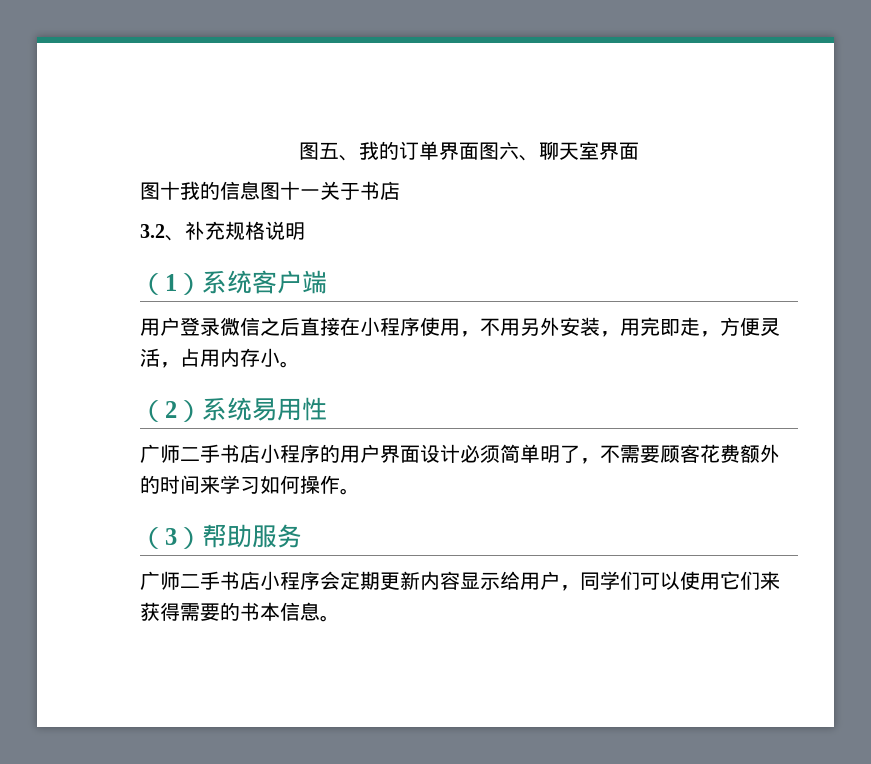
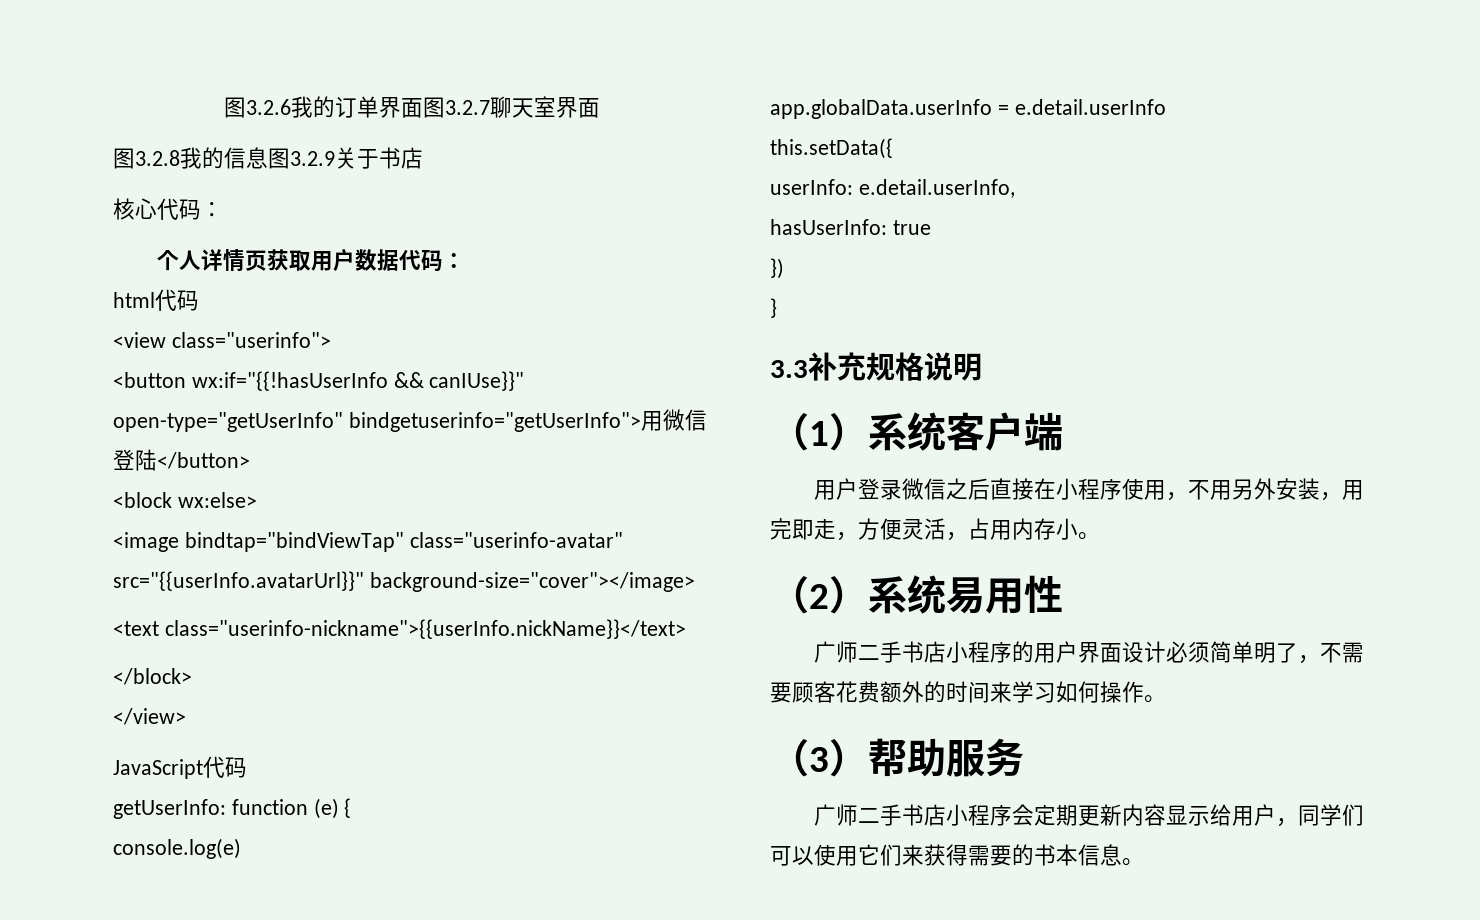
[299,142,359,161] 图五、 -> [223,97,291,118] 图3.2.6
[499,142,539,161] 六、 -> [444,100,490,115] 3.2.7
[160,181,180,200] 十 -> [135,150,180,166] 3.2.8
[280,181,320,200] 十一 -> [290,151,335,166] 3.2.9
[140,224,185,241] 3.2、 -> [113,198,223,220] [156,249,465,272] [113,289,199,311] [113,332,331,348] [113,371,525,391] [113,409,707,432] [113,449,250,471] [113,492,257,508] [113,532,623,552] [113,571,695,592] [113,619,686,639] [113,668,192,685] [113,708,186,725] [113,756,247,779] [113,798,352,819] [113,838,241,859] [770,99,1166,119] [770,138,893,159] [770,179,1015,198] [770,219,931,235] [770,258,784,279] [770,298,777,318] [770,360,808,378] 核心代码： // 个人详情页获取用户数据代码： // html代码 // <view class="userinfo"> // <button wx:if="{{!hasUserInfo && canIUse}}" open-type="getUserInfo" bindgetuserinfo="getUserInfo">用微信登陆</button> // <block wx:else> // <image bindtap="bindViewTap" class="userinfo-avatar" src="{{userInfo.avatarUrl}}" background-size="cover"></image> // <text class="userinfo-nickname">{{userInfo.nickName}}</text> // </block> // </view> // JavaScript代码 // getUserInfo: function (e) { // console.log(e) // app.globalData.userInfo = e.detail.userInfo // this.setData({ // userInfo: e.detail.userInfo, // hasUserInfo: true // }) // } // 3.3

